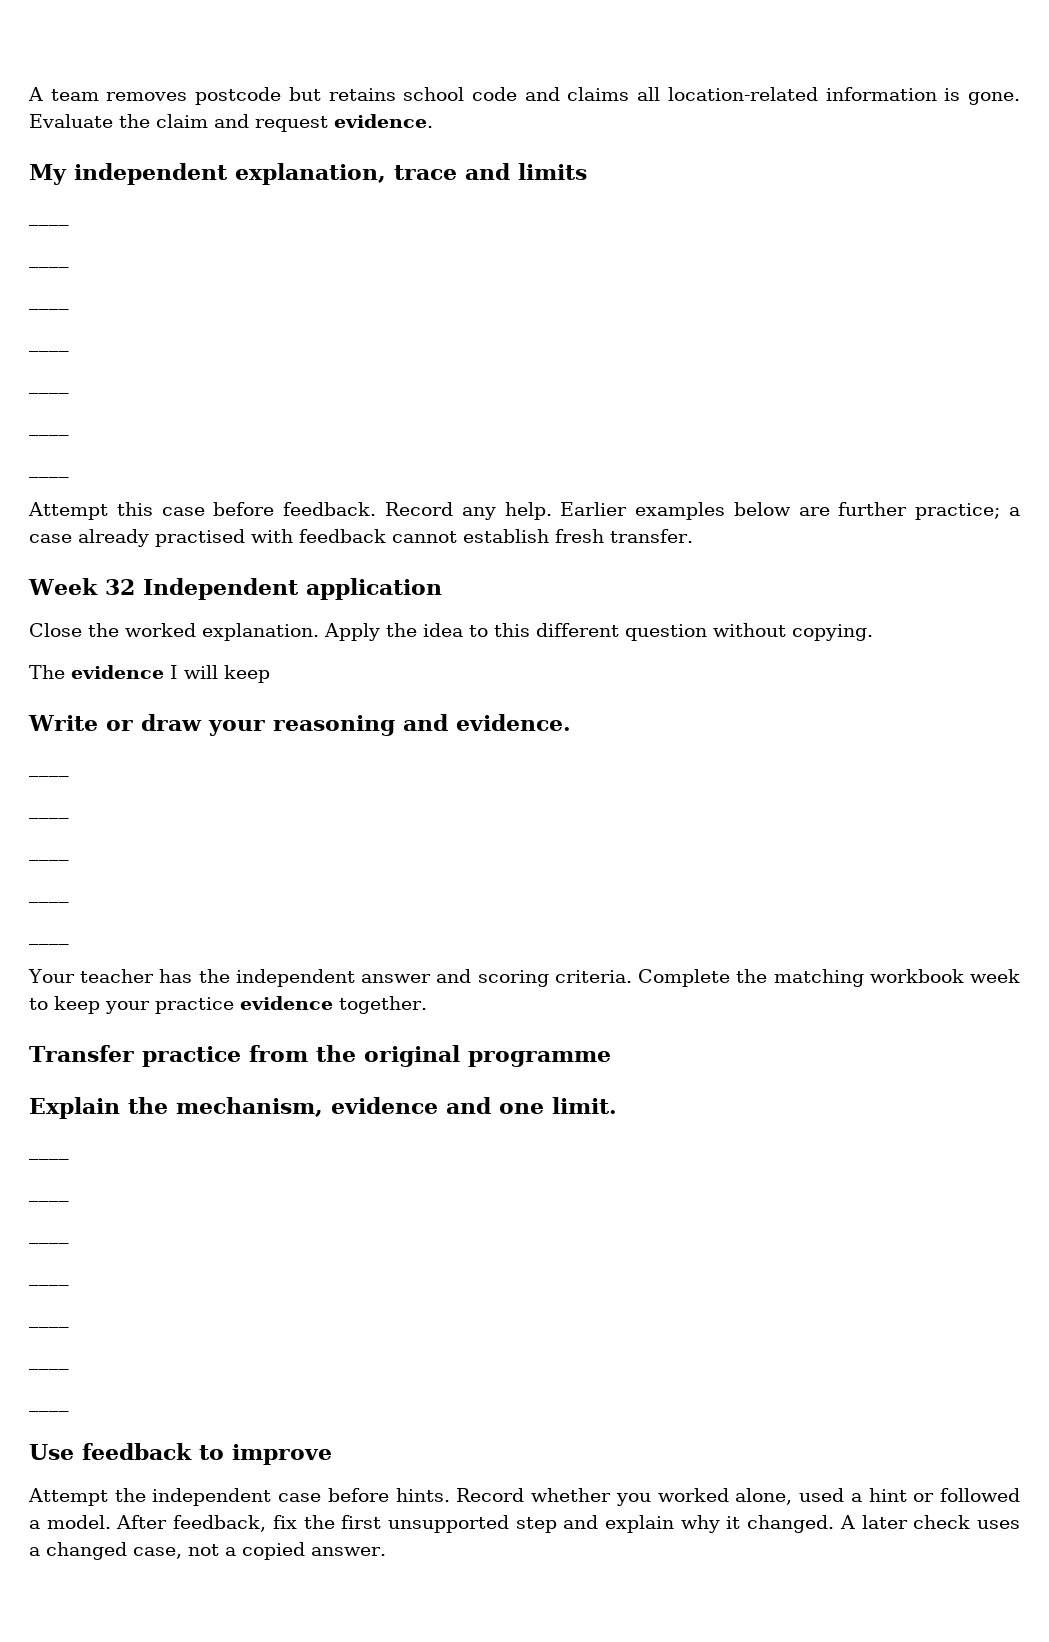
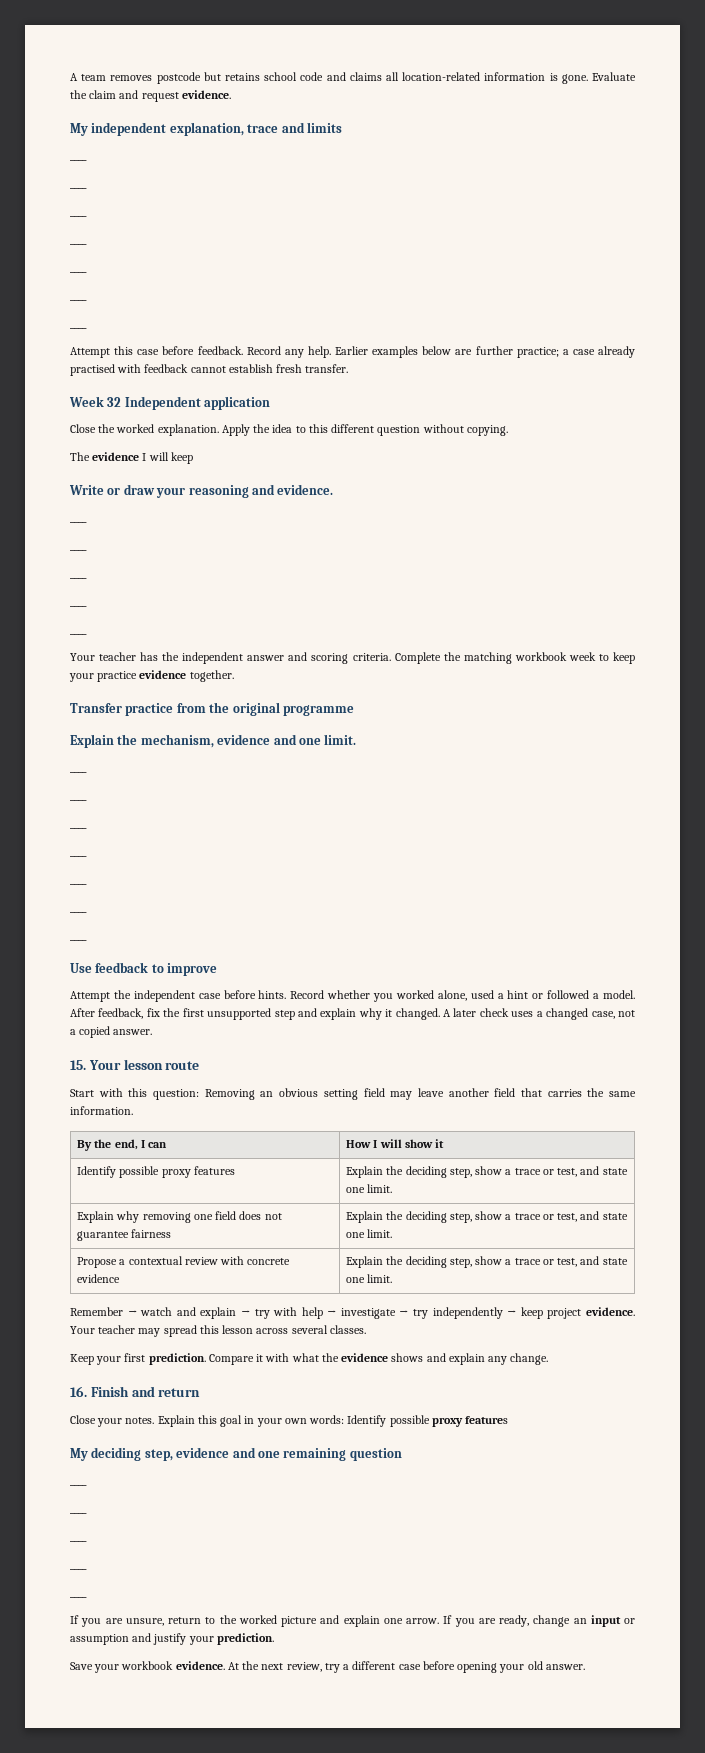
(386, 1551) none -> [70,1059,200,1070] [70,1088,636,1100] [70,1106,133,1115] [77,1139,168,1151] [346,1139,445,1148] [77,1166,235,1178] [346,1166,628,1178] [346,1184,393,1193] [77,1211,282,1223] [77,1229,172,1241] [346,1211,628,1223] [346,1229,393,1238] [77,1256,291,1268] [77,1274,121,1283] [346,1256,628,1268] [346,1274,393,1283] [70,1307,635,1319] [70,1325,366,1337] [70,1353,549,1365] [70,1386,201,1397] [70,1415,509,1427] [70,1447,402,1461] [70,1484,87,1486] [70,1512,87,1514] [70,1540,87,1542] [70,1568,87,1570] [70,1596,87,1598] [70,1615,635,1627] [70,1633,274,1645] [70,1661,585,1673] // 15. Your lesson route // Start with this question: Removing an obvious setting field may leave another field that carries the same information. // By the end, I can | How I will show it // Identify possible proxy features | Explain the deciding step, show a trace or test, and state one limit. // Explain why removing one field does not guarantee fairness | Explain the deciding step, show a trace or test, and state one limit. // Propose a contextual review with concrete evidence | Explain the deciding step, show a trace or test, and state one limit. // Remember → watch and explain → try with help → investigate → try independently → keep project evidence. Your teacher may spread this lesson across several classes. // Keep your first prediction. Compare it with what the evidence shows and explain any change. // 16. Finish and return // Close your notes. Explain this goal in your own words: Identify possible proxy features // My deciding step, evidence and one remaining question // ____ // ____ // ____ // ____ // ____ // If you are unsure, return to the worked picture and explain one arrow. If you are ready, change an input or assumption and justify your prediction. // Save your workbook evidence. At the next review, try a different case before opening your old answer.

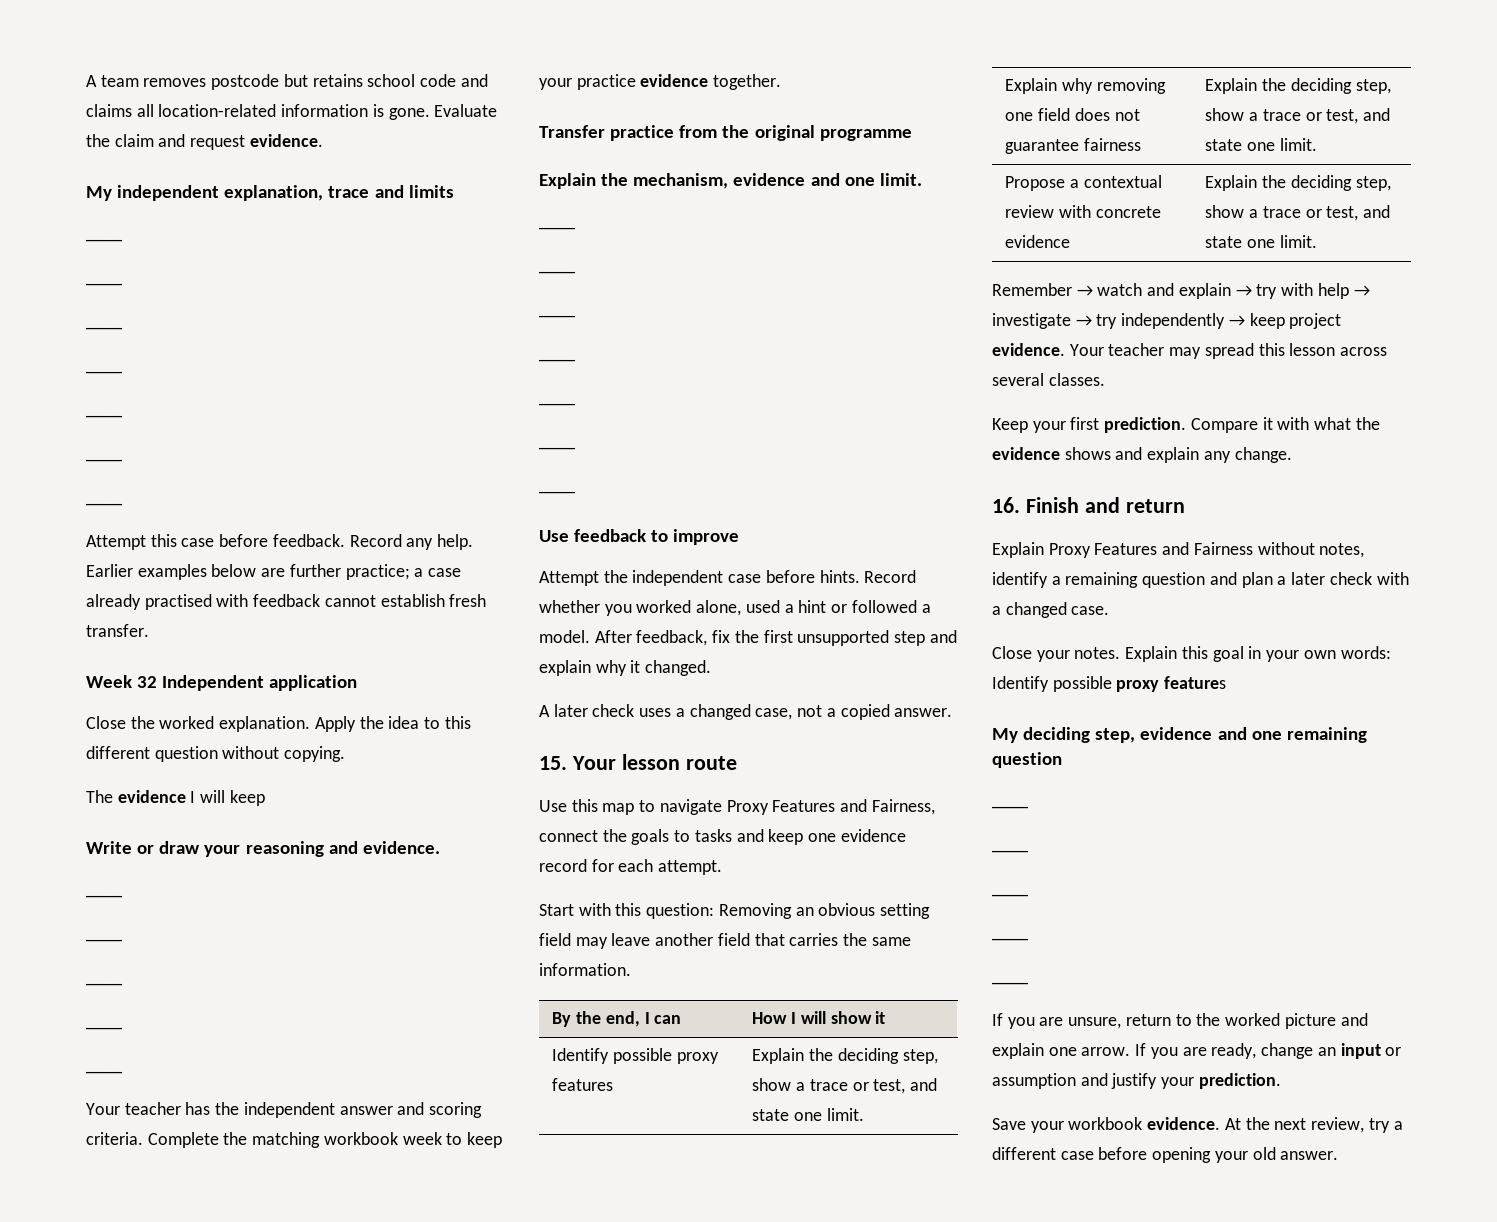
(440, 1014) none -> (712, 668) //
(200, 1065) none -> [539,799,935,815] [539,829,906,845] [539,859,723,875] // Use this map to navigate Proxy Features and Fairness, connect the goals to tasks and keep one evidence record for each attempt.
(201, 1392) none -> [992,542,1365,558] [992,572,1409,588] [992,602,1110,618] // Explain Proxy Features and Fairness without notes, identify a remaining question and plan a later check with a changed case.

